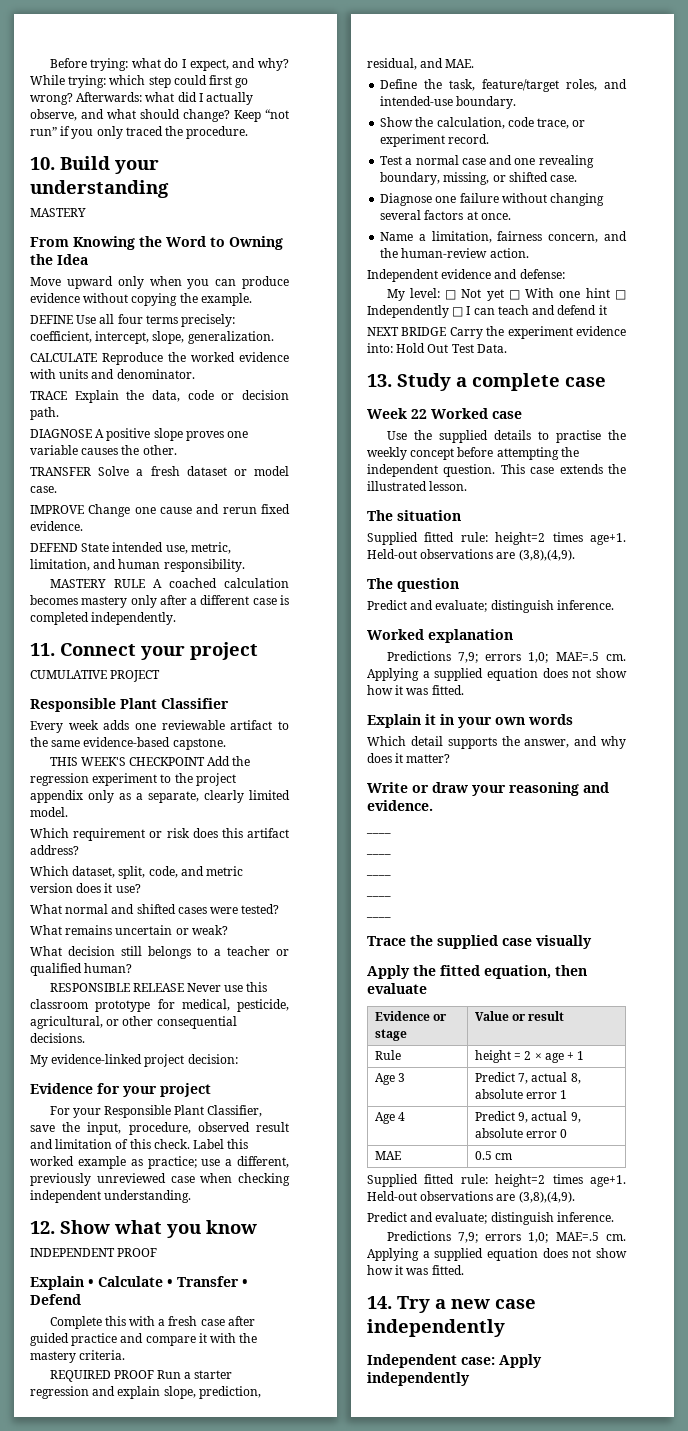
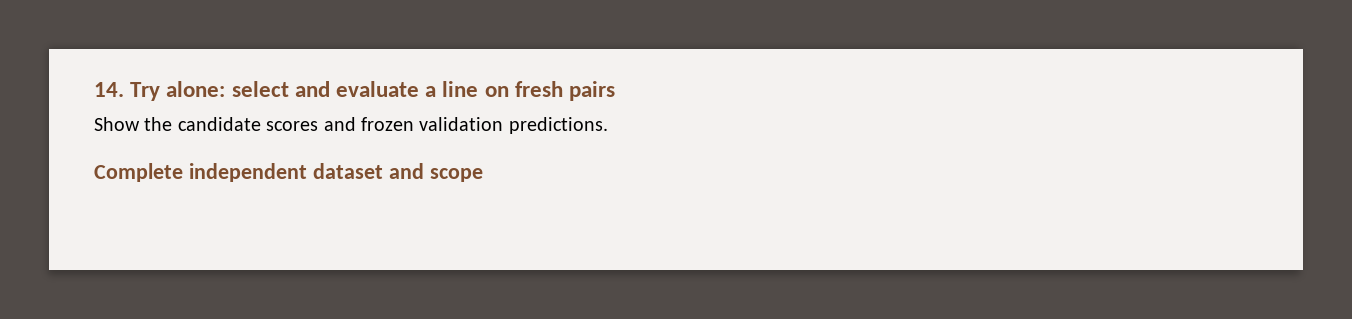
[49,58,289,71] [30,75,249,88] [30,92,254,105] [30,109,289,122] [30,126,249,139] [30,156,159,174] [30,180,169,198] [30,208,86,217] [30,236,283,250] [30,254,88,265] [30,276,289,289] [30,293,252,306] [30,314,236,327] [30,331,274,344] [30,352,289,365] [30,369,195,379] [30,390,289,403] [30,407,59,420] [30,428,249,441] [30,445,177,455] [30,466,289,476] [30,486,57,493] [30,504,290,517] [30,521,83,531] [30,542,231,554] [30,559,245,572] [49,578,289,588] [30,595,289,608] [30,612,177,625] [30,642,258,660] [30,670,161,682] [30,698,229,712] [30,720,289,733] [30,737,226,750] [49,756,251,766] [30,773,236,786] [30,790,290,803] [30,807,68,817] [30,828,289,841] [30,845,79,855] [30,866,244,879] [30,883,141,893] [30,904,280,914] [30,925,228,935] [30,946,289,959] [30,963,133,976] [49,982,268,992] [30,999,289,1012] [30,1016,237,1029] [30,1033,85,1043] [30,1054,238,1067] [30,1083,211,1097] [49,1105,263,1118] [30,1122,289,1135] [30,1139,249,1149] [30,1156,289,1169] [30,1173,290,1186] [30,1190,192,1203] [30,1220,257,1238] [30,1248,158,1257] [30,1276,248,1290] [30,1294,81,1305] [49,1316,255,1329] [30,1333,258,1346] [30,1350,126,1363] [49,1370,233,1382] [30,1386,261,1399] [367,58,475,70] [380,79,627,92] [380,96,517,109] [380,117,586,129] [380,134,490,147] [380,155,594,168] [380,172,578,185] [380,193,605,206] [380,210,511,220] [380,231,627,243] [380,248,529,258] [367,269,565,282] [386,288,626,301] [367,305,607,318] [367,326,626,339] [367,343,507,353] [367,373,606,391] [367,408,522,419] [386,430,626,443] [367,447,579,460] [367,464,626,477] [367,481,468,491] [367,510,461,521] [367,532,626,545] [367,549,575,561] [367,578,459,592] [367,600,614,613] [367,629,513,643] [386,651,626,663] [367,668,627,681] [367,685,464,695] [367,714,573,728] [367,736,626,749] [367,753,451,763] [367,782,609,796] [367,800,433,811] [366,832,391,834] [366,853,391,855] [366,874,391,876] [366,895,391,897] [366,916,391,918] [367,935,592,949] [367,965,587,979] [367,983,427,994] [374,1011,448,1021] [374,1029,407,1041] [474,1011,565,1021] [374,1050,401,1060] [474,1050,585,1063] [374,1073,406,1085] [474,1072,581,1084] [474,1089,568,1099] [374,1112,406,1124] [474,1111,581,1123] [474,1128,568,1138] [374,1151,401,1160] [474,1151,513,1160] [367,1174,626,1187] [367,1191,575,1203] [367,1212,614,1225] [386,1231,626,1243] [367,1248,627,1261] [367,1265,464,1275] [367,1296,536,1313] [367,1319,505,1337] [367,1354,542,1368] [367,1372,470,1386] Before trying: what do I expect, and why? While trying: which step could first go wrong? Afterwards: what did I actually observe, and what should change? Keep “not run” if you only traced the procedure. // 10. Build your understanding // MASTERY // From Knowing the Word to Owning the Idea // Move upward only when you can produce evidence without copying the example. // DEFINE Use all four terms precisely: coefficient, intercept, slope, generalization. // CALCULATE Reproduce the worked evidence with units and denominator. // TRACE Explain the data, code or decision path. // DIAGNOSE A positive slope proves one variable causes the other. // TRANSFER Solve a fresh dataset or model case. // IMPROVE Change one cause and rerun fixed evidence. // DEFEND State intended use, metric, limitation, and human responsibility. // MASTERY RULE A coached calculation becomes mastery only after a different case is completed independently. // 11. Connect your project // CUMULATIVE PROJECT // Responsible Plant Classifier // Every week adds one reviewable artifact to the same evidence-based capstone. // THIS WEEK'S CHECKPOINT Add the regression experiment to the project appendix only as a separate, clearly limited model. // Which requirement or risk does this artifact address? // Which dataset, split, code, and metric version does it use? // What normal and shifted cases were tested? // What remains uncertain or weak? // What decision still belongs to a teacher or qualified human? // RESPONSIBLE RELEASE Never use this classroom prototype for medical, pesticide, agricultural, or other consequential decisions. // My evidence-linked project decision: // Evidence for your project // For your Responsible Plant Classifier, save the input, procedure, observed result and limitation of this check. Label this worked example as practice; use a different, previously unreviewed case when checking independent understanding. // 12. Show what you know // INDEPENDENT PROOF // Explain • Calculate • Transfer • Defend // Complete this with a fresh case after guided practice and compare it with the mastery criteria. // REQUIRED PROOF Run a starter regression and explain slope, prediction, residual, and MAE. // Define the task, feature/target roles, and intended-use boundary. // Show the calculation, code trace, or experiment record. // Test a normal case and one revealing boundary, missing, or shifted case. // Diagnose one failure without changing several factors at once. // Name a limitation, fairness concern, and the human-review action. // Independent evidence and defense: // My level: □ Not yet □ With one hint □ Independently □ I can teach and defend it // NEXT BRIDGE Carry the experiment evidence into: Hold Out Test Data. // 13. Study a complete case // Week 22 Worked case // Use the supplied details to practise the weekly concept before attempting the independent question. This case extends the illustrated lesson. // The situation // Supplied fitted rule: height=2 times age+1. Held-out observations are (3,8),(4,9). // The question // Predict and evaluate; distinguish inference. // Worked explanation // Predictions 7,9; errors 1,0; MAE=.5 cm. Applying a supplied equation does not show how it was fitted. // Explain it in your own words // Which detail supports the answer, and why does it matter? // Write or draw your reasoning and evidence. // ____ // ____ // ____ // ____ // ____ // Trace the supplied case visually // Apply the fitted equation, then evaluate // Evidence or stage | Value or result // Rule | height = 2 × age + 1 // Age 3 | Predict 7, actual 8, absolute error 1 // Age 4 | Predict 9, actual 9, absolute error 0 // MAE | 0.5 cm // Supplied fitted rule: height=2 times age+1. Held-out observations are (3,8),(4,9). // Predict and evaluate; distinguish inference. // Predictions 7,9; errors 1,0; MAE=.5 cm. Applying a supplied equation does not show how it was fitted. // 14. Try a new case independently // Independent case: Apply independently -> [94,81,616,101] [94,117,608,134] [94,163,483,182] 14. Try alone: select and evaluate a line on fresh pairs // Show the candidate scores and frozen validation predictions. // Complete independent dataset and scope

